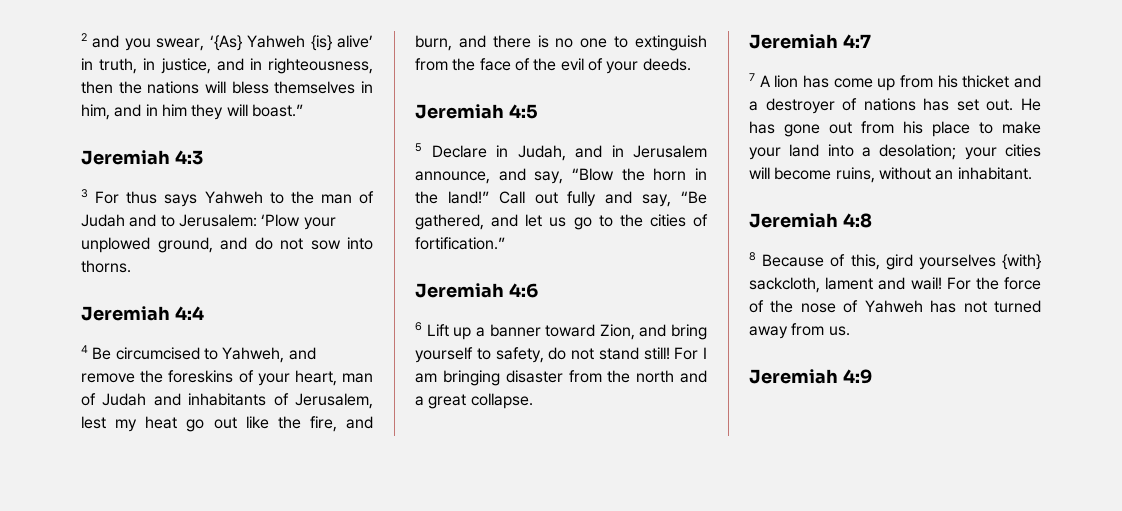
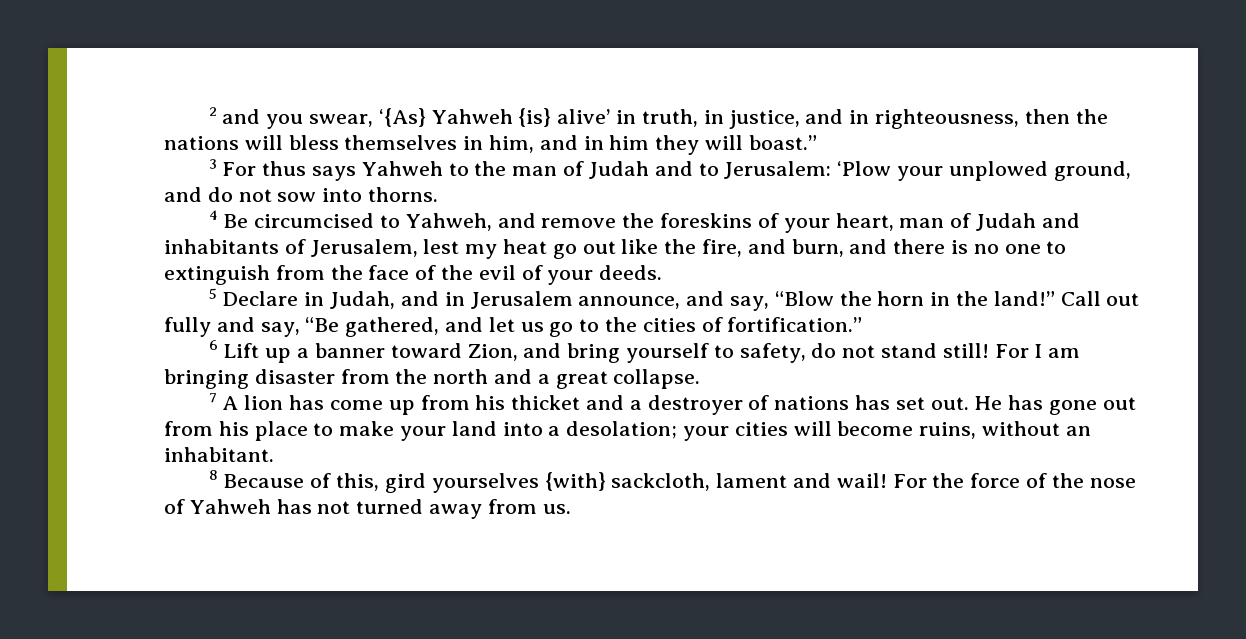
[81,150,203,165] // Jeremiah 4:3 -> (817, 142) none
[81,306,204,321] // Jeremiah 4:4 -> (439, 194) none
[415,104,538,119] // Jeremiah 4:5 -> (663, 272) none
[415,283,538,298] // Jeremiah 4:6 -> (863, 324) none
[749,34,871,49] // Jeremiah 4:7 -> (701, 379) none
[749,213,872,228] // Jeremiah 4:8 -> (274, 454) none
[749,369,872,384] // Jeremiah 4:9 -> (571, 509) none

